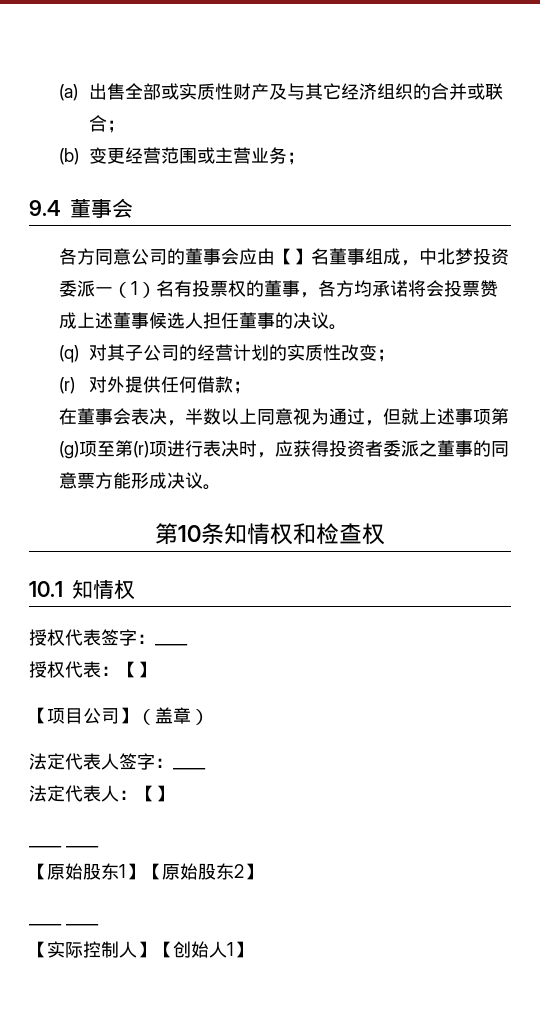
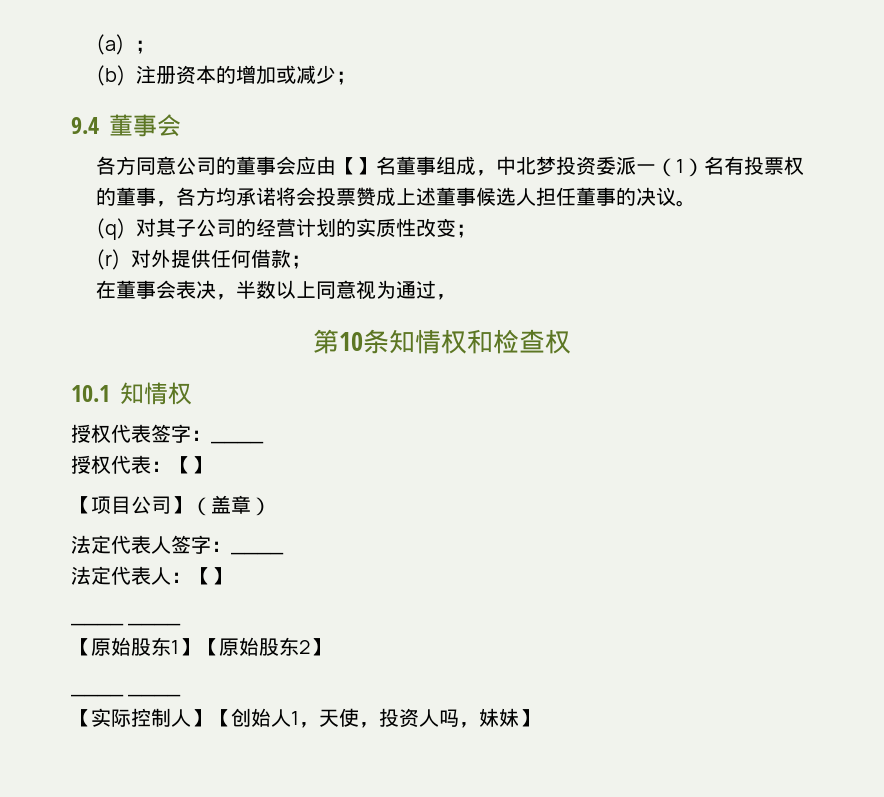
[88,83,503,100] [88,115,125,133] [58,147,287,165] 出售全部或实质性财产及与其它经济组织的合并或联合； // (b)变更经营范围或主营业务 -> [134,40,155,54] [95,65,336,86] ； // (b)注册资本的增加或减少
[382,408,509,425] [58,440,509,459] [58,472,221,490] 但就上述事项第(g)项至第(r)项进行表决时，应获得投资者委派之董事的同意票方能形成决议。 -> (456, 297) none
(234, 949) none -> [299,708,519,728] ，天使，投资人吗，妹妹

